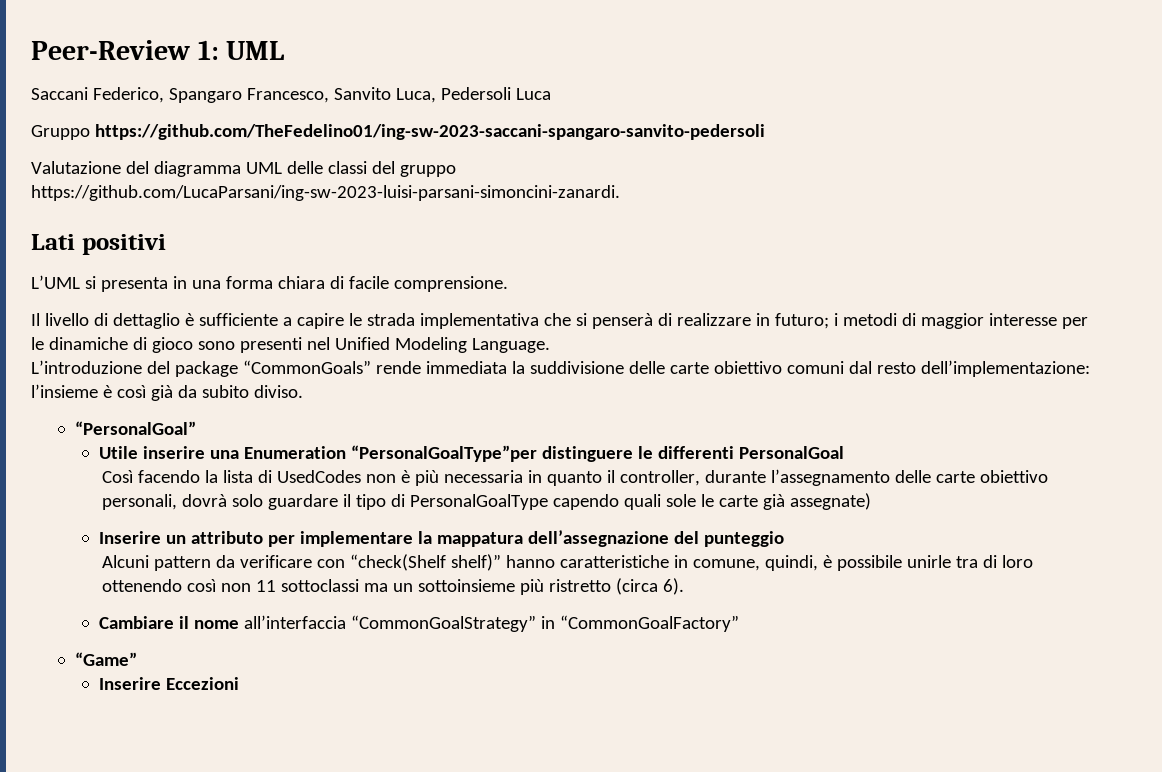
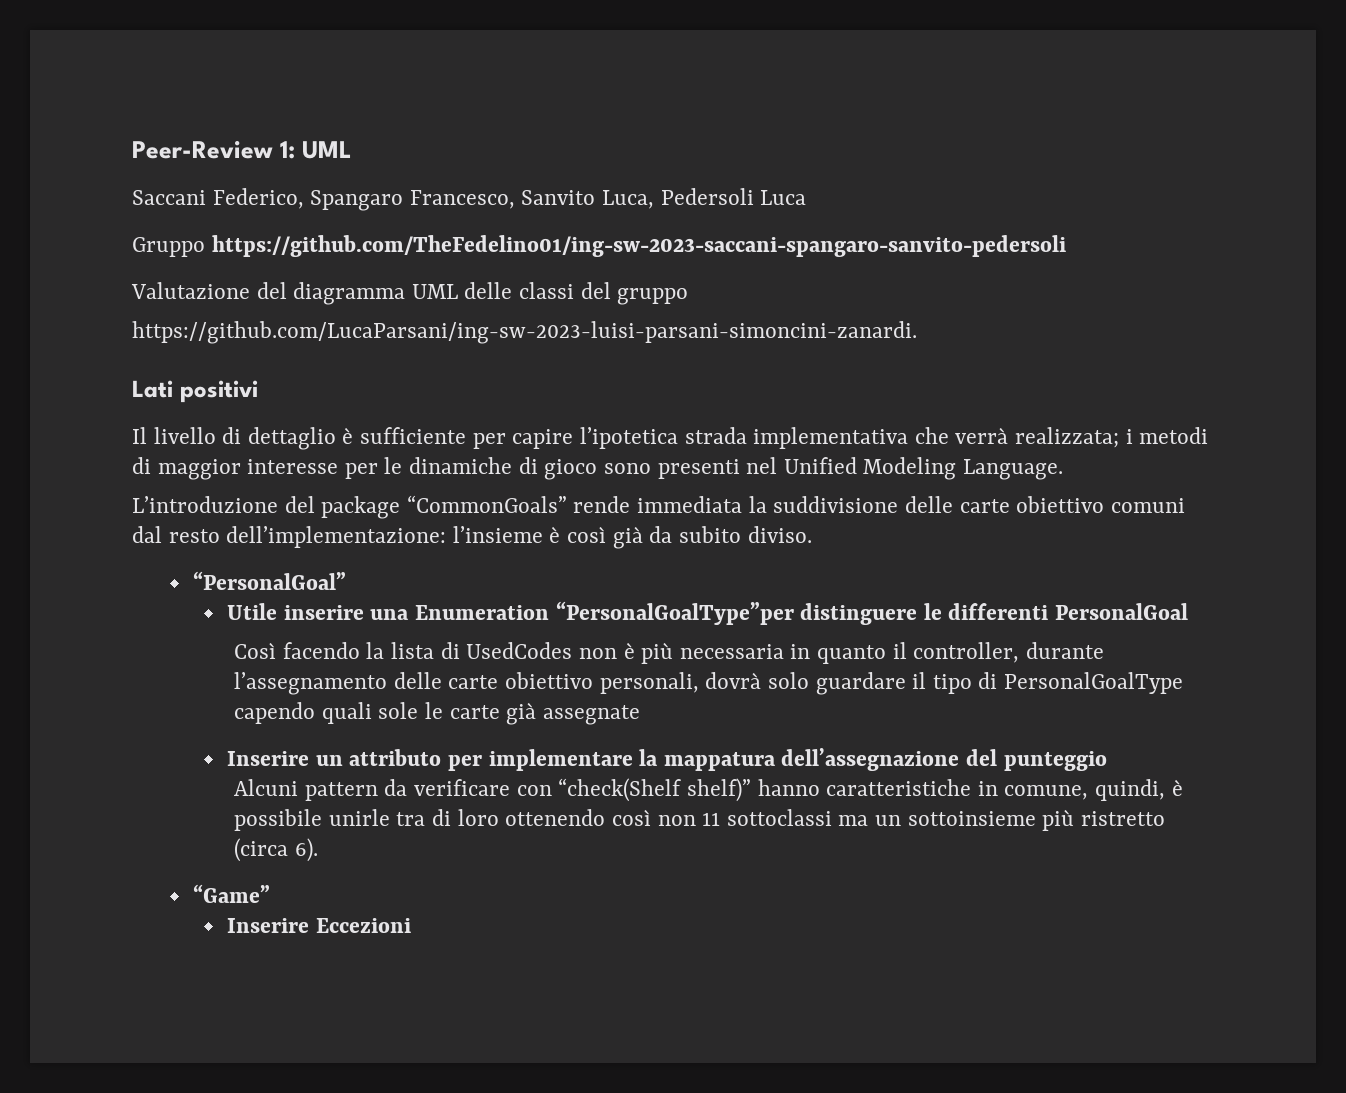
[31,275,508,292] // L’UML si presenta in una forma chiara di facile comprensione. -> (258, 391) none
[282,313,829,329] a capire le strada implementativa che si penserà di realizzare in futuro; -> [472,427,1119,449] per capire l’ipotetica strada implementativa che verrà realizzata;
[790,493,872,510] assegnate) -> [542,705,640,725] assegnate
[98,615,739,632] // Cambiare il nome all’interfaccia “CommonGoalStrategy” in “CommonGoalFactory” -> (318, 850) none

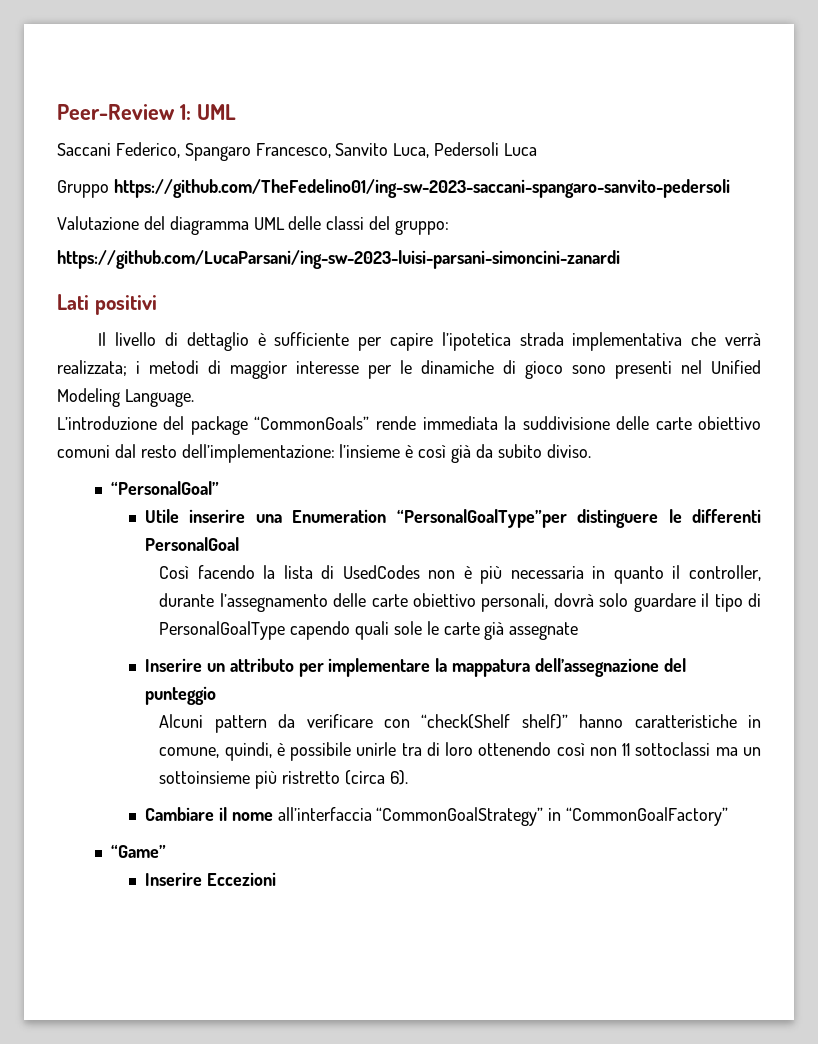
[617,288,689,305] [132,321,917,344] gruppo // https://github.com/LucaParsani/ing-sw-2023-luisi-parsani-simoncini-zanardi. -> [395,220,450,235] [57,250,620,269] gruppo: // https://github.com/LucaParsani/ing-sw-2023-luisi-parsani-simoncini-zanardi
(318, 850) none -> [144,807,729,826] // Cambiare il nome all’interfaccia “CommonGoalStrategy” in “CommonGoalFactory”

